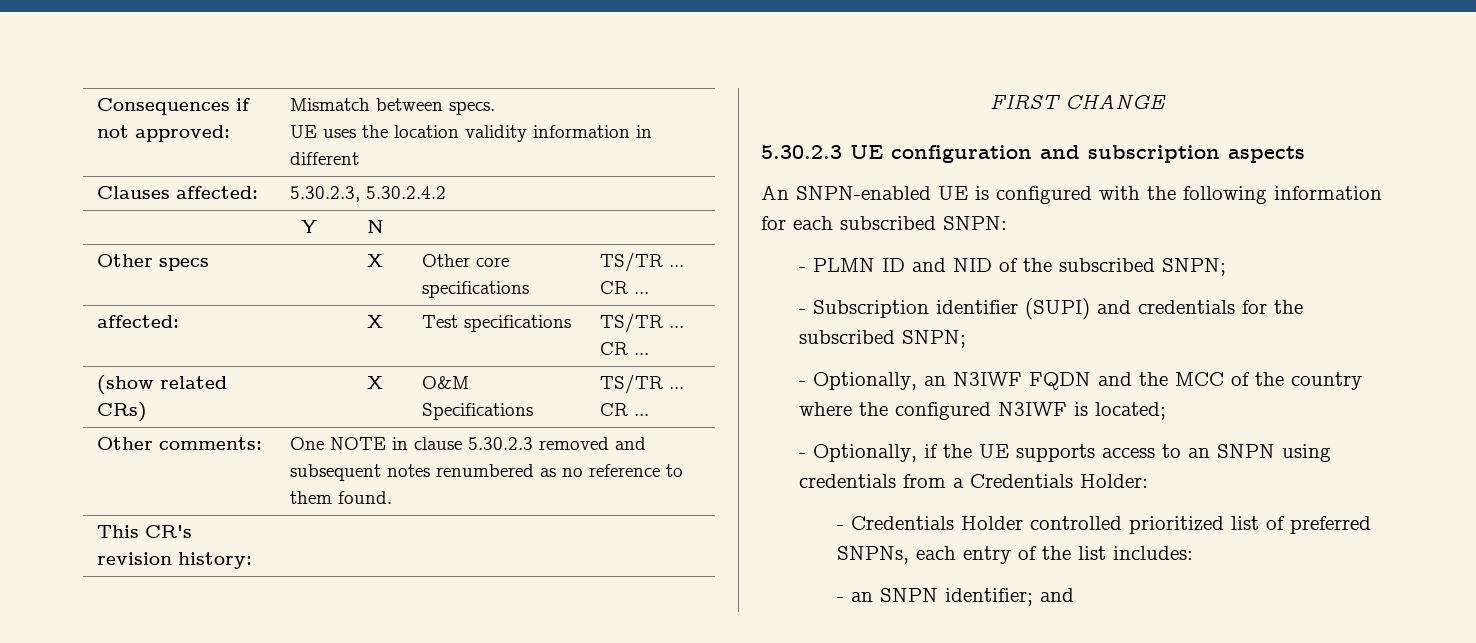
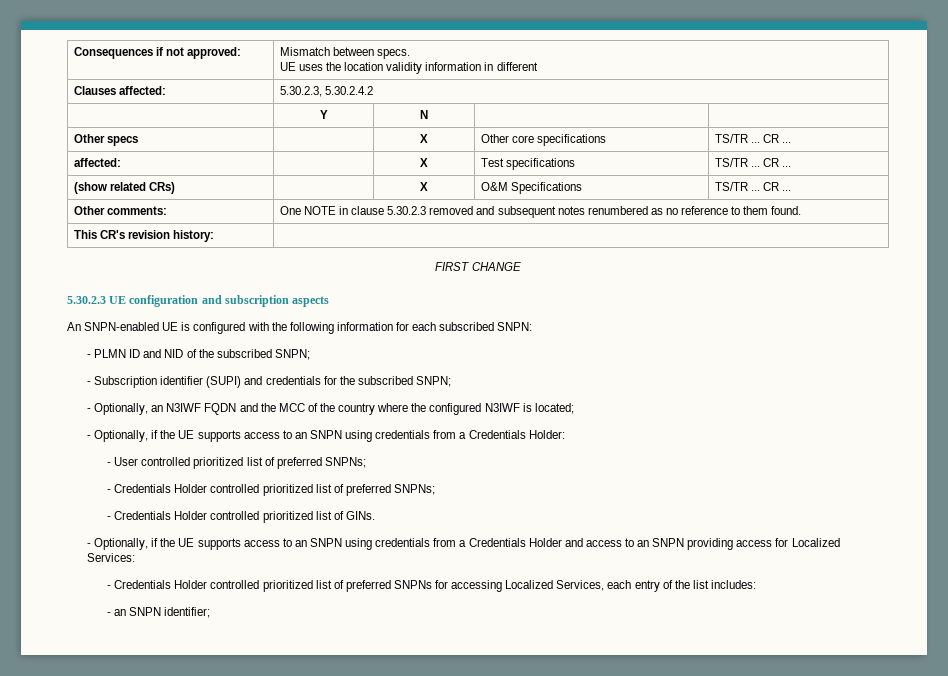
[837,516,1372,534] [837,546,910,564] // - Credentials Holder controlled prioritized list of preferred SNPNs, -> [107,457,366,469] [107,484,435,496] [107,511,375,523] [87,538,840,550] [87,553,136,562] [107,580,605,592] // - User controlled prioritized list of preferred SNPNs; // - Credentials Holder controlled prioritized list of preferred SNPNs; // - Credentials Holder controlled prioritized list of GINs. // - Optionally, if the UE supports access to an SNPN using credentials from a Credentials Holder and access to an SNPN providing access for Localized Services: // - Credentials Holder controlled prioritized list of preferred SNPNs for accessing Localized Services,
[1040,588,1075,602] and -> (211, 612) none

